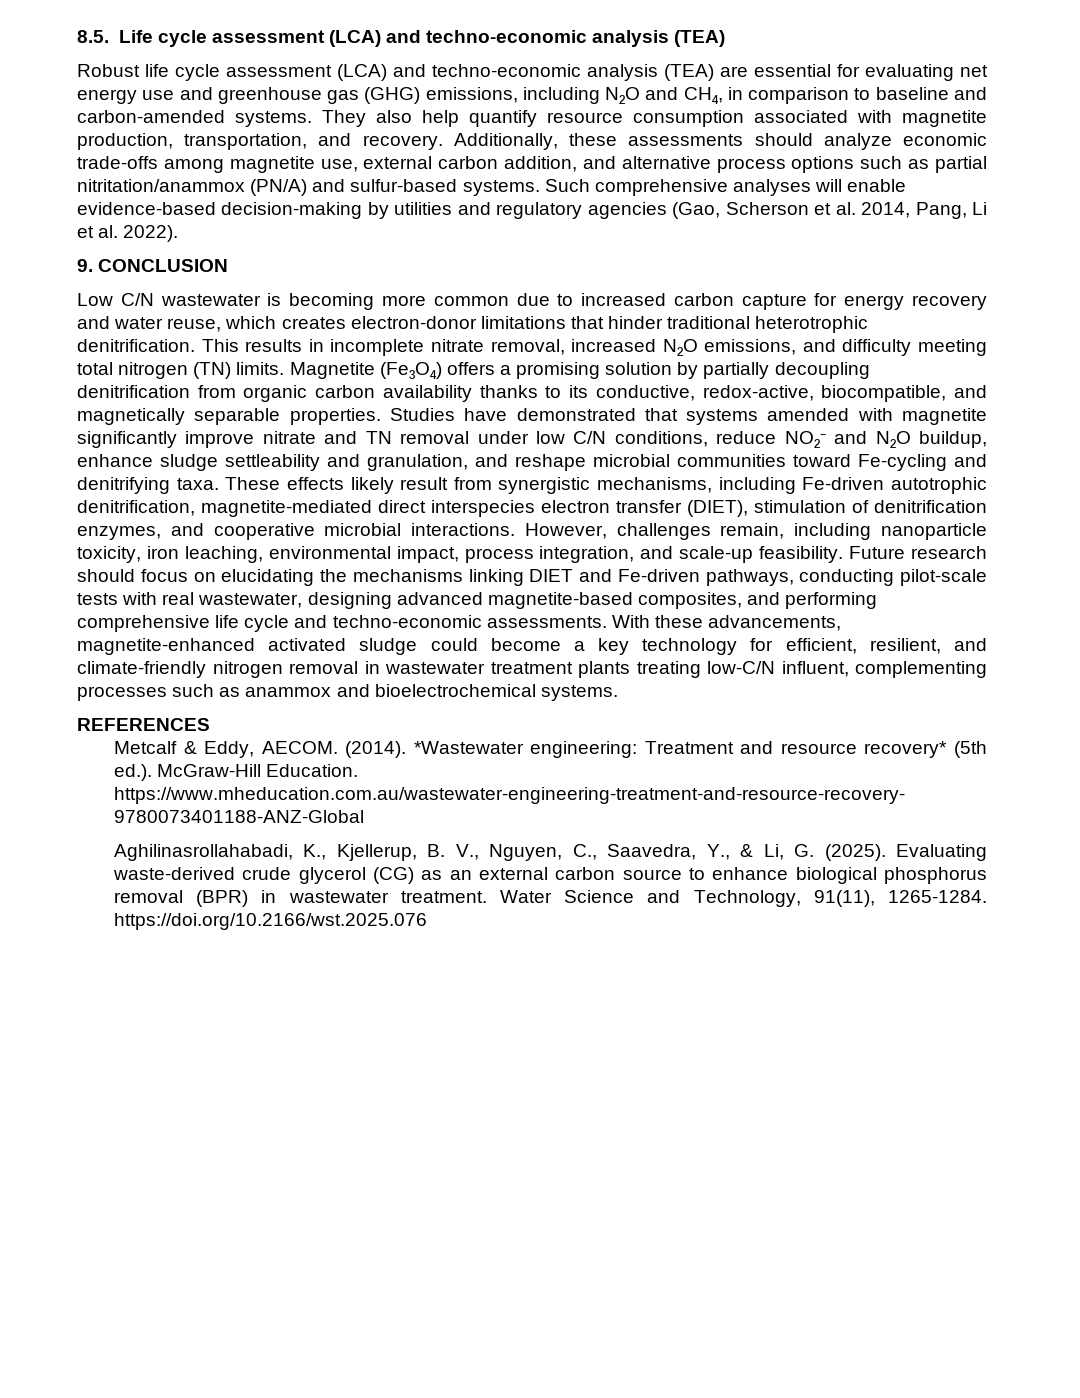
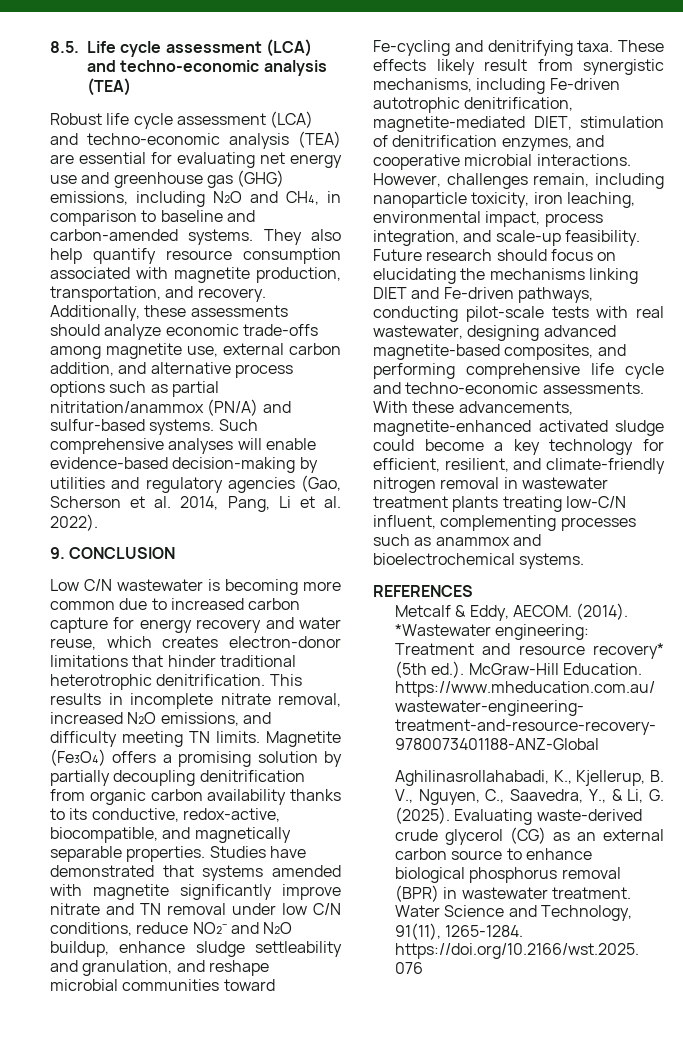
[77,362,232,379] total nitrogen (TN) -> [189,731,210,743] TN
[378,500,748,517] direct interspecies electron transfer (DIET), -> [533,116,572,130] DIET,

